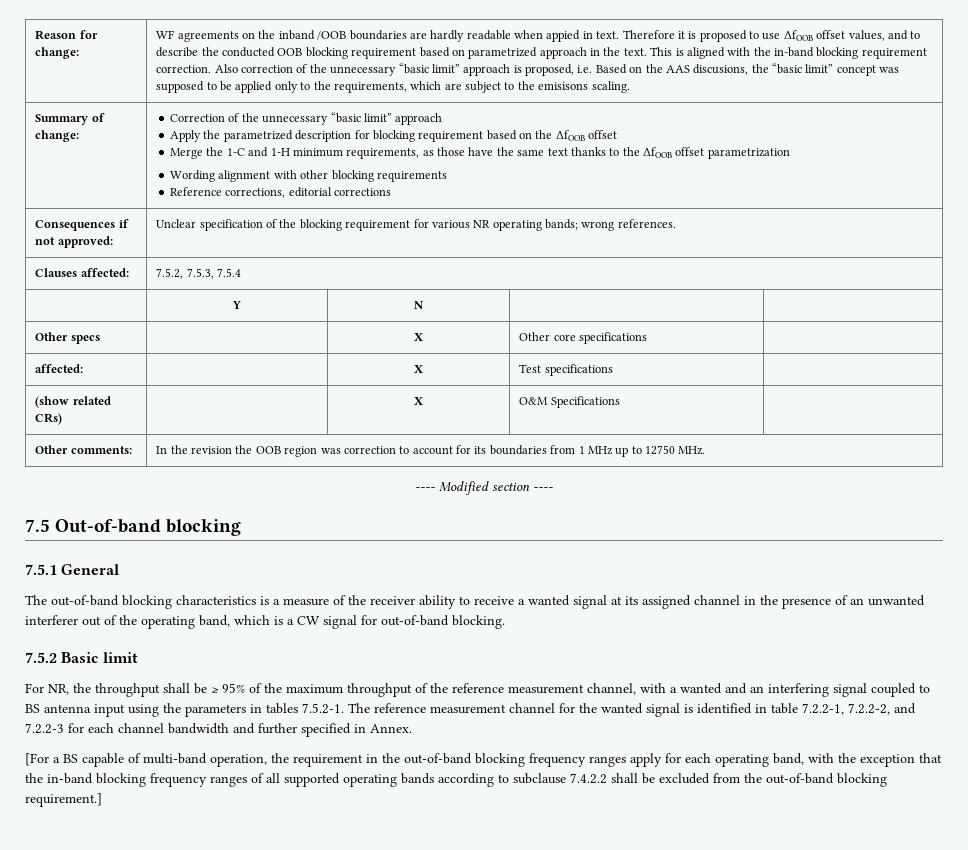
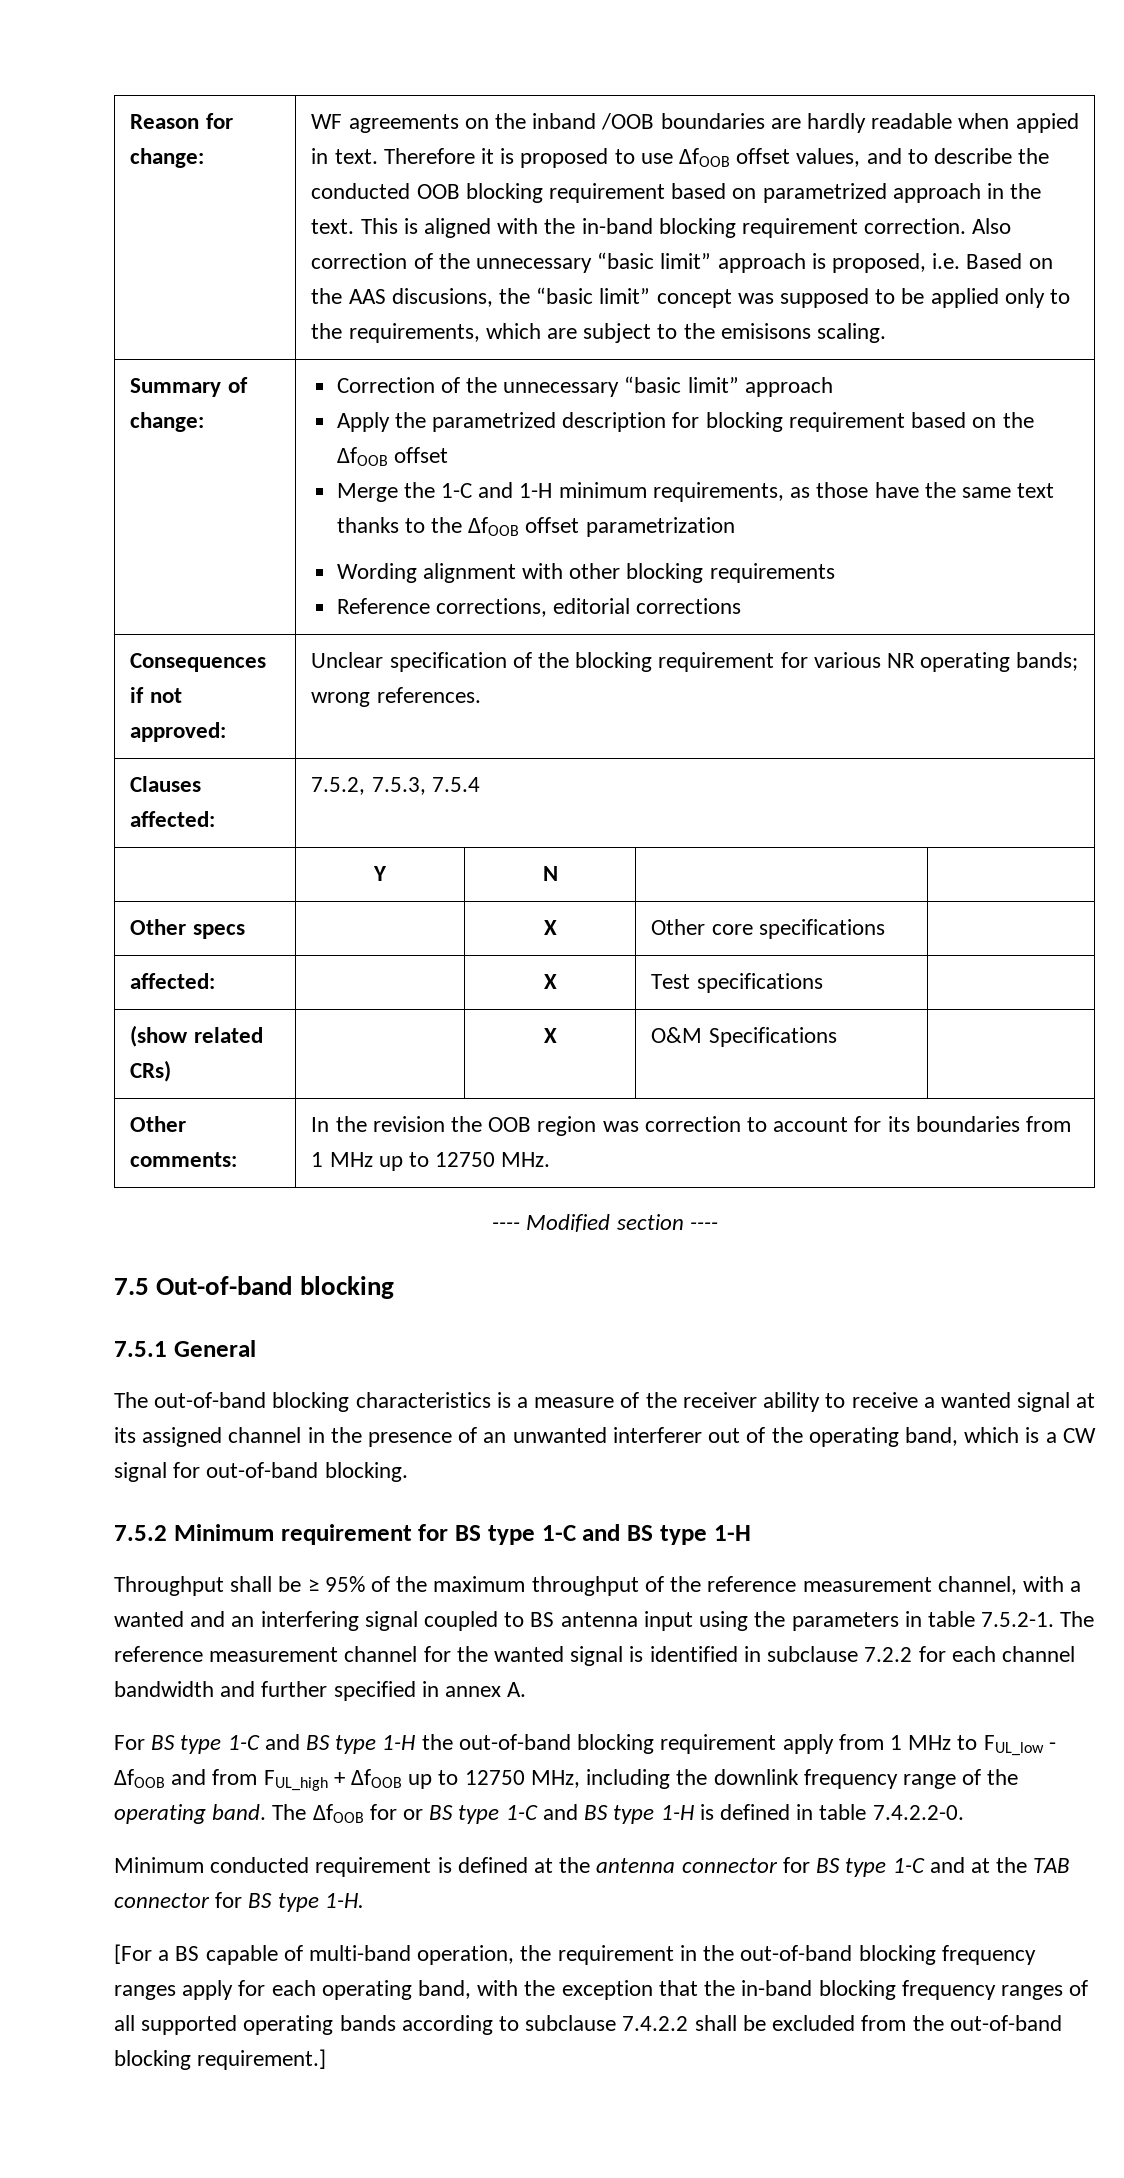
[61,652,138,663] [25,683,160,697] Basic limit // For NR, the throughput -> [173,1524,751,1545] [114,1576,224,1596] Minimum requirement for BS type 1-C and BS type 1-H // Throughput
[266,703,298,714] tables -> [927,1611,975,1627] table
[771,703,916,715] [25,723,64,734] table 7.2.2-1, 7.2.2-2, and 7.2.2-3 -> [767,1646,913,1662] subclause 7.2.2
[370,724,412,733] Annex. -> [445,1682,527,1697] [114,1734,1056,1756] [114,1769,1019,1791] [114,1804,964,1824] [114,1857,1071,1877] [114,1892,364,1912] annex A. // For BS type 1-C and BS type 1-H the out-of-band blocking requirement apply from 1 MHz to FUL_low - ΔfOOB and from FUL_high + ΔfOOB up to 12750 MHz, including the downlink frequency range of the operating band. The ΔfOOB for or BS type 1-C and BS type 1-H is defined in table 7.4.2.2-0. // Minimum conducted requirement is defined at the antenna connector for BS type 1-C and at the TAB connector for BS type 1-H.

